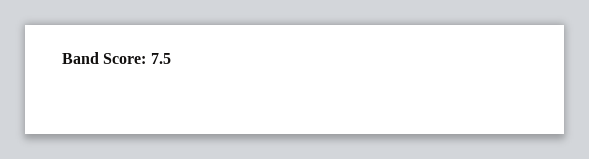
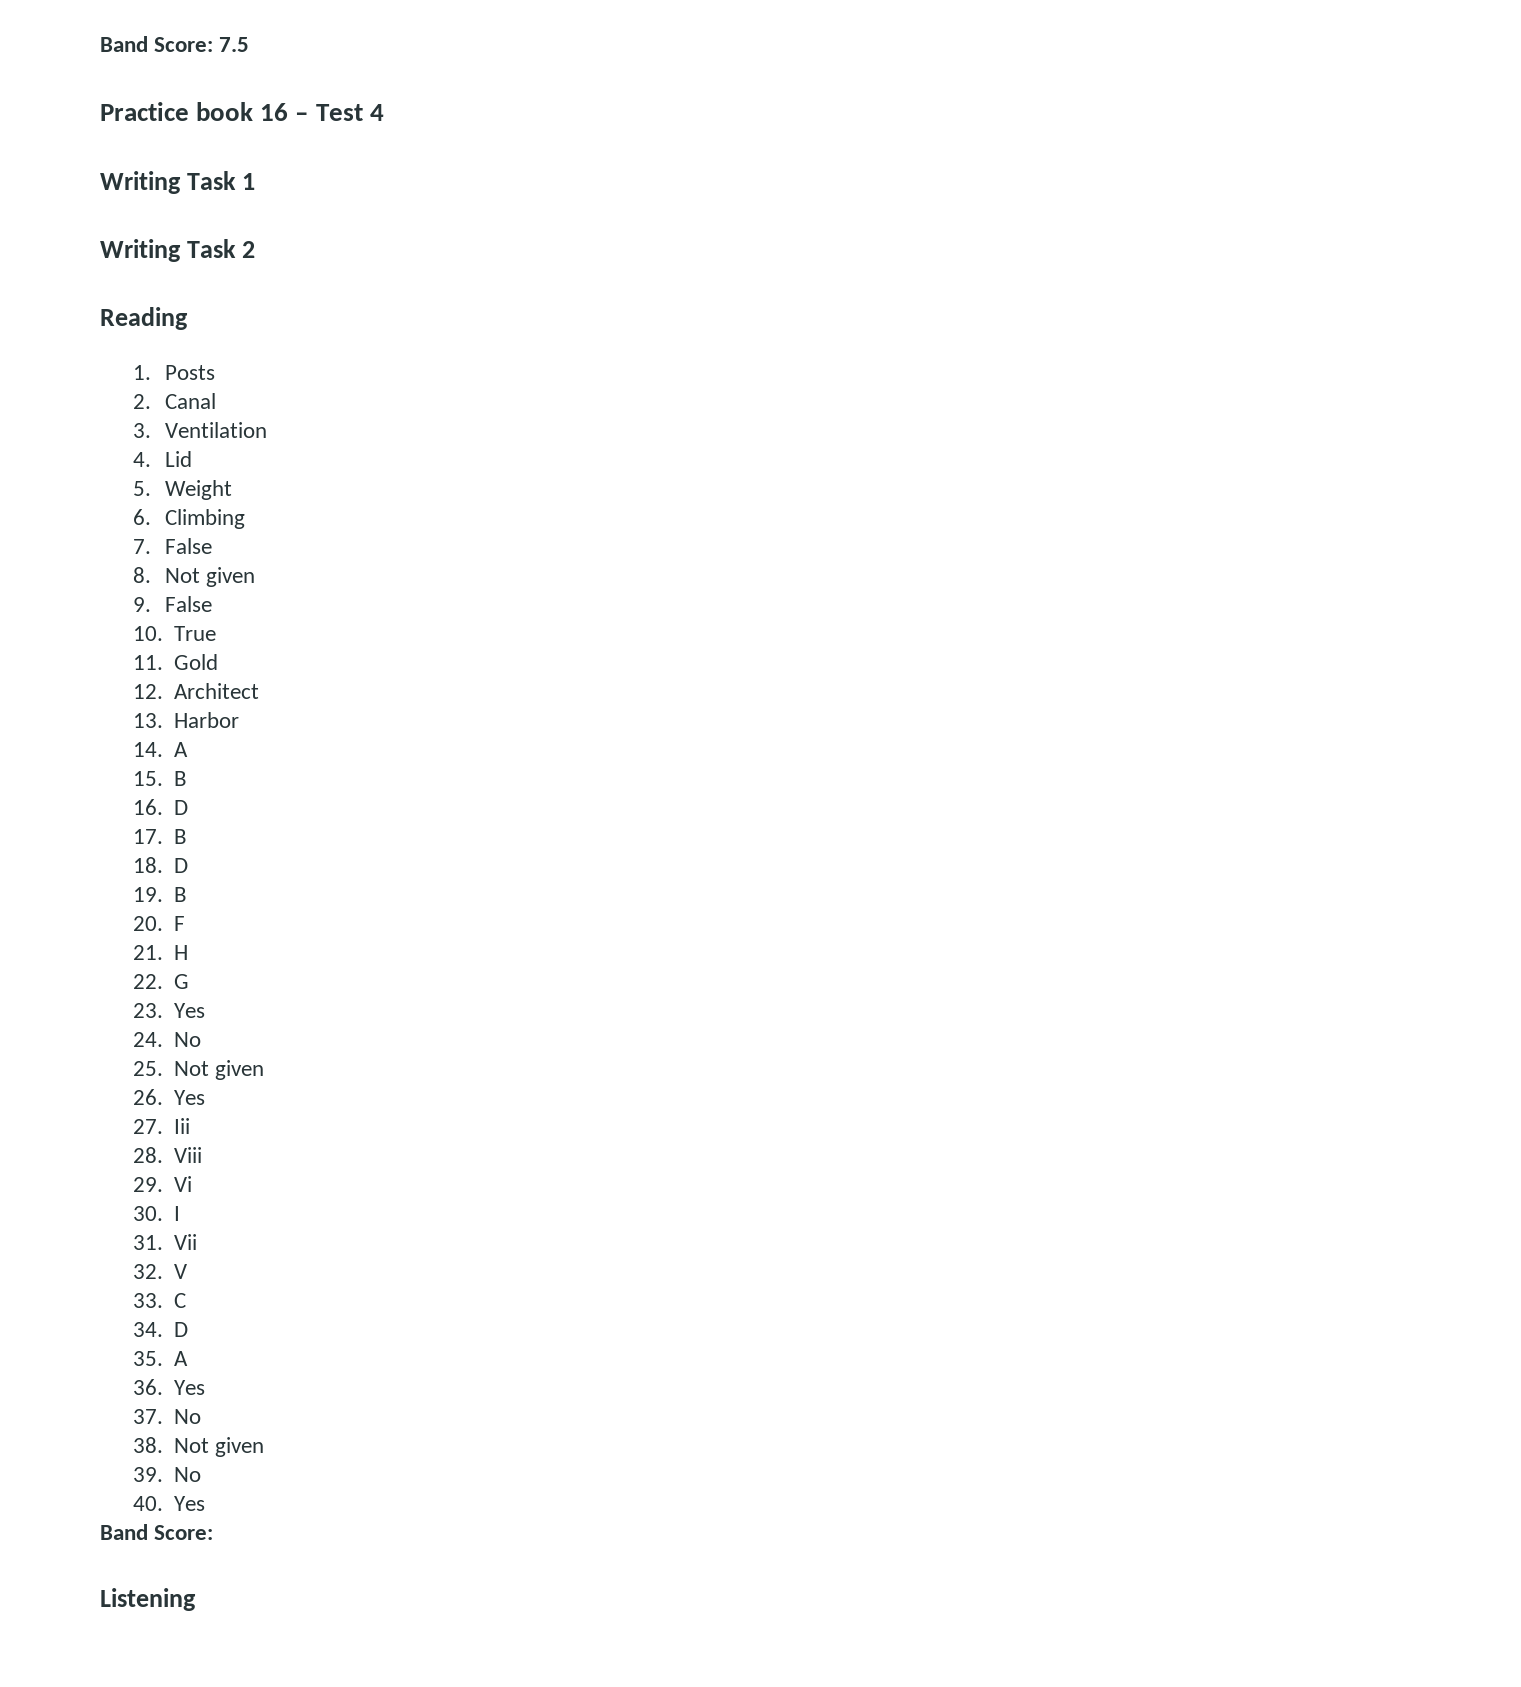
(171, 58) none -> [100,102,384,121] [100,171,255,194] [100,239,255,262] [100,307,188,330] [132,365,216,380] [132,393,217,409] [132,422,268,438] [132,451,193,467] [132,480,233,500] [132,509,246,529] [132,538,213,554] [132,567,256,587] [132,596,213,612] [132,626,217,641] [132,654,219,670] [132,683,260,699] [132,712,240,728] [132,742,189,757] [132,771,188,786] [132,799,189,815] [132,829,188,844] [132,857,189,873] [132,887,188,902] [132,916,186,931] [132,945,189,960] [132,974,190,989] [132,1003,206,1018] [132,1032,202,1047] [132,1060,265,1080] [132,1089,206,1105] [132,1118,191,1134] [132,1147,203,1163] [132,1176,193,1192] [132,1206,181,1221] [132,1234,198,1250] [132,1264,188,1279] [132,1293,187,1308] [132,1322,189,1337] [132,1351,189,1366] [132,1379,206,1395] [132,1409,202,1424] [132,1437,265,1457] [132,1467,202,1482] [132,1496,206,1511] [100,1524,214,1540] [100,1588,196,1611] // Practice book 16 – Test 4 // Writing Task 1 // Writing Task 2 // Reading // 1. Posts // 2. Canal // 3. Ventilation // 4. Lid // 5. Weight // 6. Climbing // 7. False // 8. Not given // 9. False // 10. True // 11. Gold // 12. Architect // 13. Harbor // 14. A // 15. B // 16. D // 17. B // 18. D // 19. B // 20. F // 21. H // 22. G // 23. Yes // 24. No // 25. Not given // 26. Yes // 27. Iii // 28. Viii // 29. Vi // 30. I // 31. Vii // 32. V // 33. C // 34. D // 35. A // 36. Yes // 37. No // 38. Not given // 39. No // 40. Yes // Band Score: // Listening

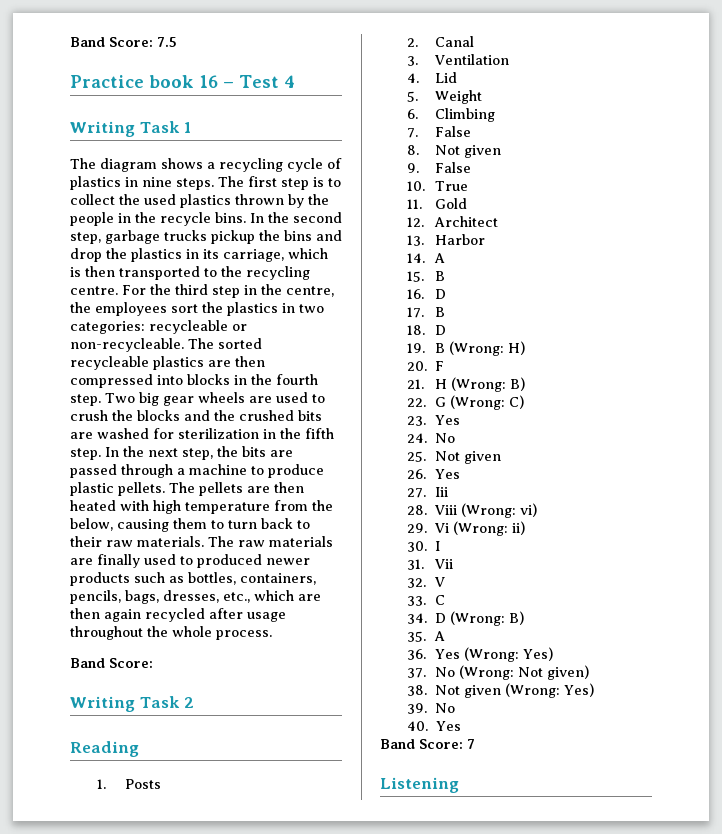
(255, 181) none -> [70,158,342,172] [70,176,341,190] [70,194,329,208] [70,212,342,226] [70,230,342,244] [70,248,328,262] [70,266,310,280] [70,284,334,298] [70,302,324,316] [70,320,247,334] [70,338,262,352] [70,356,265,370] [70,374,318,388] [70,392,325,406] [70,410,322,421] [70,428,334,439] [70,446,293,460] [70,464,324,478] [70,482,304,496] [70,500,333,514] [70,518,310,532] [70,536,333,547] [70,554,310,568] [70,572,316,586] [70,590,321,604] [70,608,286,622] [70,626,272,640] [70,658,153,668] // The diagram shows a recycling cycle of plastics in nine steps. The first step is to collect the used plastics thrown by the people in the recycle bins. In the second step, garbage trucks pickup the bins and drop the plastics in its carriage, which is then transported to the recycling centre. For the third step in the centre, the employees sort the plastics in two categories: recycleable or non-recycleable. The sorted recycleable plastics are then compressed into blocks in the fourth step. Two big gear wheels are used to crush the blocks and the crushed bits are washed for sterilization in the fifth step. In the next step, the bits are passed through a machine to produce plastic pellets. The pellets are then heated with high temperature from the below, causing them to turn back to their raw materials. The raw materials are finally used to produced newer products such as bottles, containers, pencils, bags, dresses, etc., which are then again recycled after usage throughout the whole process. // Band Score:
(188, 894) none -> [448,341,525,356] (Wrong: H)
(189, 952) none -> [450,377,525,392] (Wrong: B)
(190, 981) none -> [449,395,524,410] (Wrong: C)
(203, 1155) none -> [460,503,537,518] (Wrong: vi)
(193, 1184) none -> [452,521,525,536] (Wrong: ii)
(189, 1329) none -> [449,611,524,626] (Wrong: B)
(206, 1387) none -> [463,647,553,662] (Wrong: Yes)
(202, 1416) none -> [458,665,589,680] (Wrong: Not given)
(265, 1447) none -> [504,683,594,698] (Wrong: Yes)
(214, 1532) none -> [467,739,475,749] 7

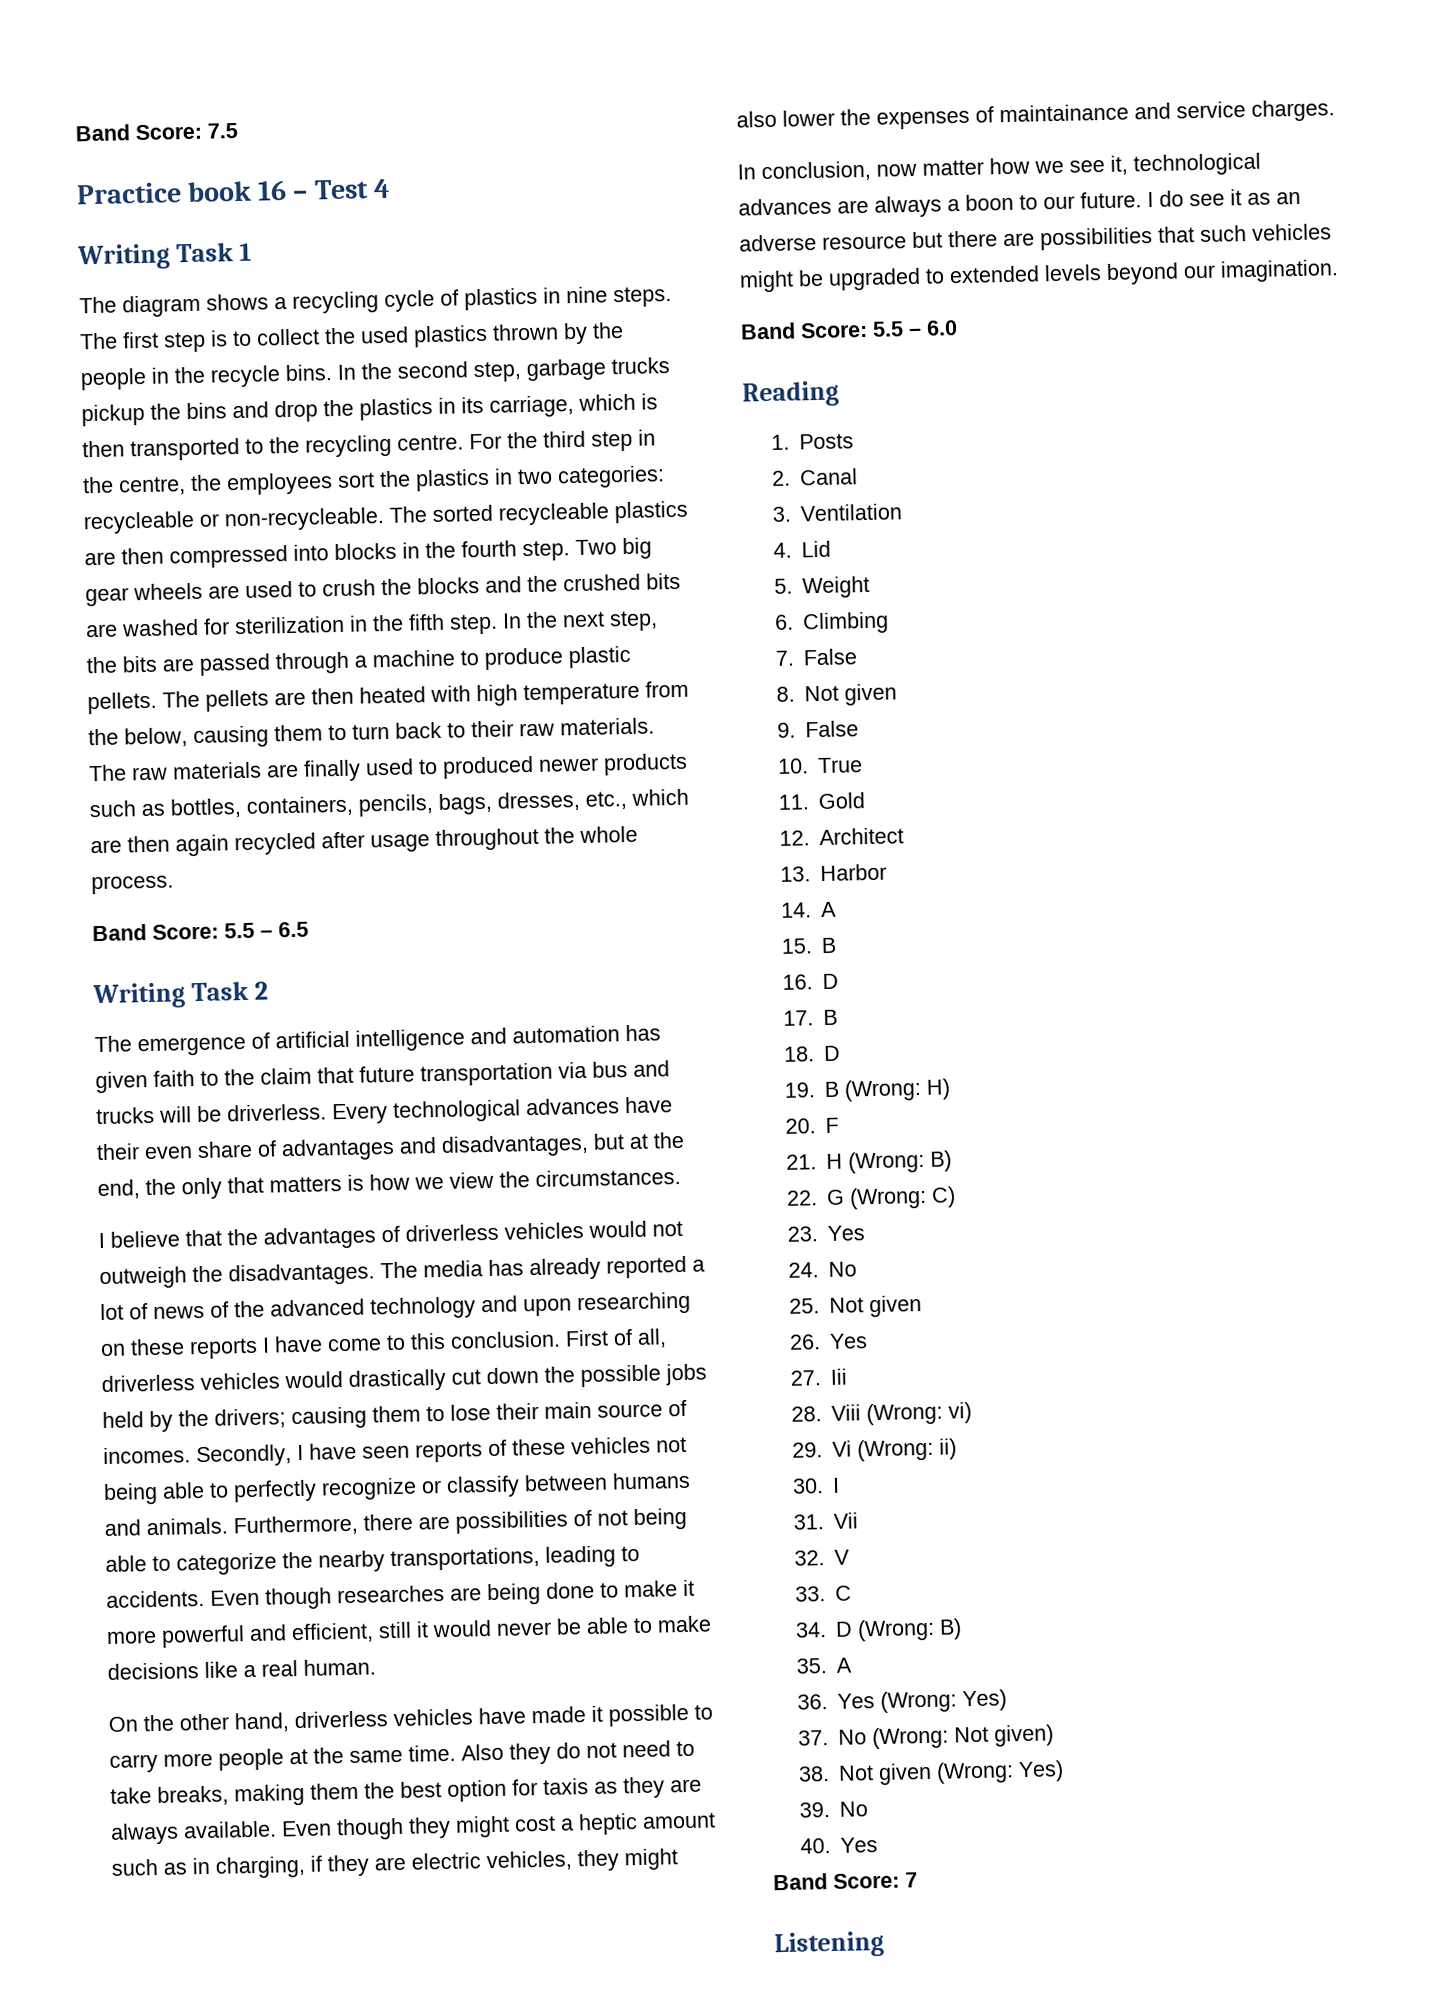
(153, 663) none -> [224,921,309,939] 5.5 – 6.5
(195, 702) none -> [94,1024,661,1057] [95,1060,670,1094] [96,1096,673,1125] [96,1131,685,1162] [97,1168,681,1200] [98,1220,683,1250] [99,1255,705,1290] [100,1291,691,1321] [100,1328,667,1360] [101,1363,707,1393] [102,1399,687,1433] [103,1436,687,1468] [103,1471,691,1506] [104,1507,687,1537] [105,1545,640,1576] [106,1579,695,1610] [106,1615,712,1648] [107,1658,376,1681] [108,1703,713,1733] [109,1740,695,1773] [110,1776,702,1807] [110,1812,716,1845] [111,1848,678,1879] [736,99,1335,130] [737,152,1261,183] [738,189,1301,218] [739,223,1332,252] [739,259,1339,293] [740,320,958,340] // The emergence of artificial intelligence and automation has given faith to the claim that future transportation via bus and trucks will be driverless. Every technological advances have their even share of advantages and disadvantages, but at the end, the only that matters is how we view the circumstances. // I believe that the advantages of driverless vehicles would not outweigh the disadvantages. The media has already reported a lot of news of the advanced technology and upon researching on these reports I have come to this conclusion. First of all, driverless vehicles would drastically cut down the possible jobs held by the drivers; causing them to lose their main source of incomes. Secondly, I have seen reports of these vehicles not being able to perfectly recognize or classify between humans and animals. Furthermore, there are possibilities of not being able to categorize the nearby transportations, leading to accidents. Even though researches are being done to make it more powerful and efficient, still it would never be able to make decisions like a real human. // On the other hand, driverless vehicles have made it possible to carry more people at the same time. Also they do not need to take breaks, making them the best option for taxis as they are always available. Even though they might cost a heptic amount such as in charging, if they are electric vehicles, they might also lower the expenses of maintainance and service charges. // In conclusion, now matter how we see it, technological advances are always a boon to our future. I do see it as an adverse resource but there are possibilities that such vehicles might be upgraded to extended levels beyond our imagination. // Band Score: 5.5 – 6.0

